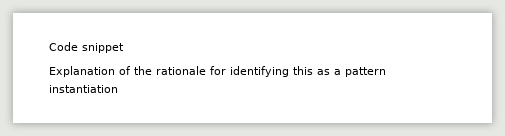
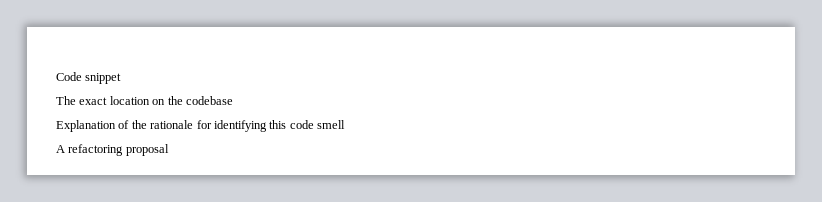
(124, 48) none -> [56,96,233,105] // The exact location on the codebase
[317,67,386,77] [49,85,118,93] as a pattern instantiation -> [289,120,345,129] [56,144,169,156] code smell // A refactoring proposal

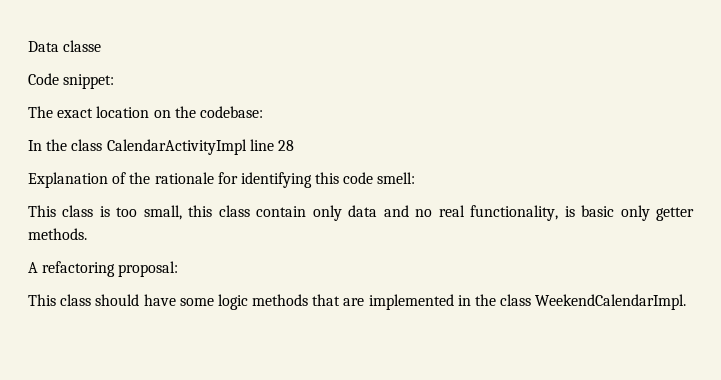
[56,72,122,84] Code snippet -> [28,40,102,52] [28,73,115,89] Data classe // Code snippet:
[185,96,233,105] codebase -> [199,106,263,118] [28,139,294,155] codebase: // In the class CalendarActivityImpl line 28
[317,120,345,129] [56,144,169,156] smell // A refactoring proposal -> [377,172,416,184] [28,205,695,221] [28,228,87,240] [28,261,179,277] [28,294,687,310] smell: // This class is too small, this class contain only data and no real functionality, is basic only getter methods. // A refactoring proposal: // This class should have some logic methods that are implemented in the class WeekendCalendarImpl.

